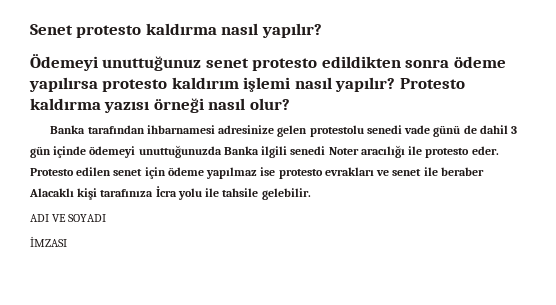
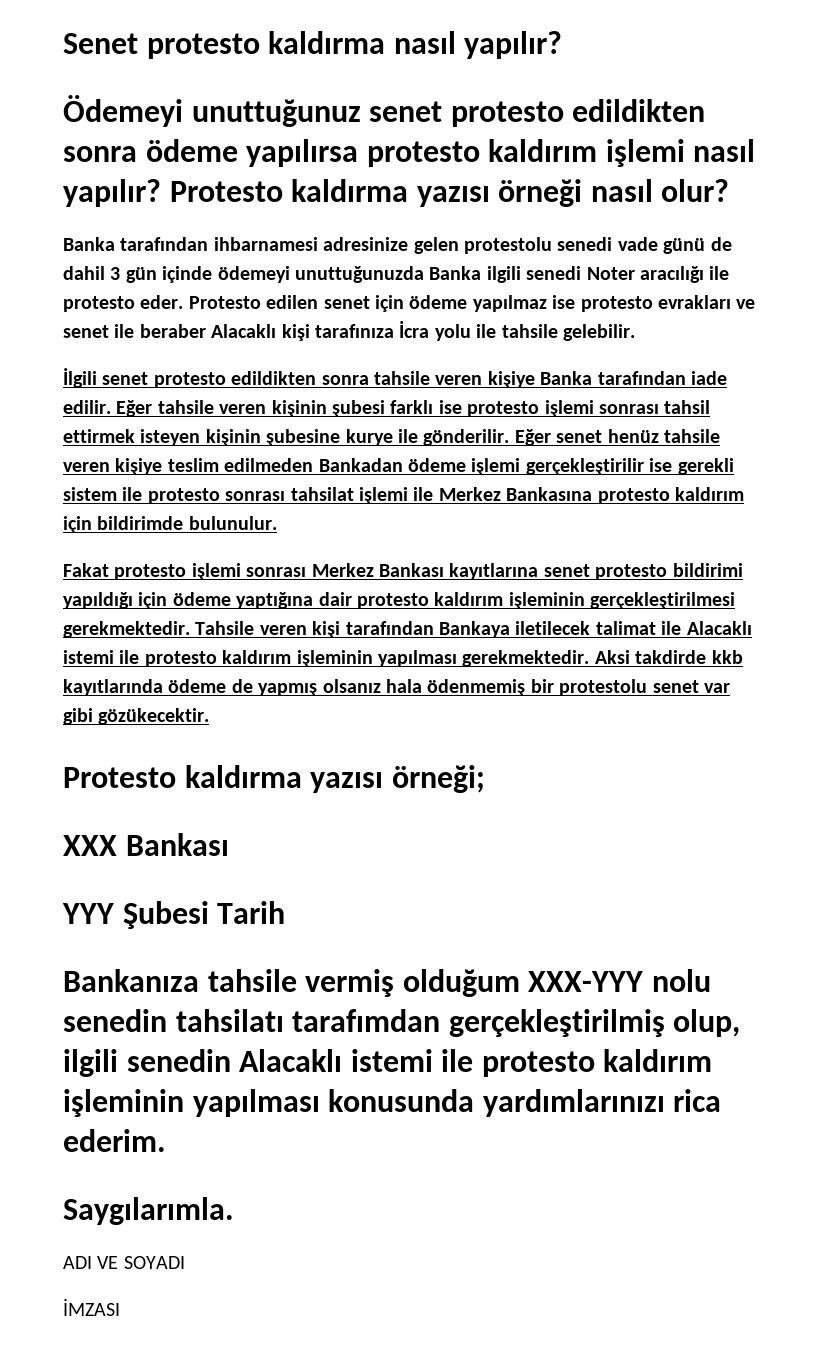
(311, 194) none -> [63,368,727,388] [63,400,711,417] [63,429,720,446] [63,458,734,475] [63,487,744,504] [63,516,277,533] [63,563,743,580] [63,592,736,609] [63,621,752,638] [63,650,743,667] [63,679,730,696] [63,708,210,725] [63,765,485,793] [63,833,229,856] [62,901,286,929] [63,969,711,997] [63,1009,741,1037] [63,1049,713,1077] [63,1089,722,1117] [63,1129,166,1152] [63,1197,234,1225] // İlgili senet protesto edildikten sonra tahsile veren kişiye Banka tarafından iade edilir. Eğer tahsile veren kişinin şubesi farklı ise protesto işlemi sonrası tahsil ettirmek isteyen kişinin şubesine kurye ile gönderilir. Eğer senet henüz tahsile veren kişiye teslim edilmeden Bankadan ödeme işlemi gerçekleştirilir ise gerekli sistem ile protesto sonrası tahsilat işlemi ile Merkez Bankasına protesto kaldırım için bildirimde bulunulur. // Fakat protesto işlemi sonrası Merkez Bankası kayıtlarına senet protesto bildirimi yapıldığı için ödeme yaptığına dair protesto kaldırım işleminin gerçekleştirilmesi gerekmektedir. Tahsile veren kişi tarafından Bankaya iletilecek talimat ile Alacaklı istemi ile protesto kaldırım işleminin yapılması gerekmektedir. Aksi takdirde kkb kayıtlarında ödeme de yapmış olsanız hala ödenmemiş bir protestolu senet var gibi gözükecektir. // Protesto kaldırma yazısı örneği; // XXX Bankası // YYY Şubesi Tarih // Bankanıza tahsile vermiş olduğum XXX-YYY nolu senedin tahsilatı tarafımdan gerçekleştirilmiş olup, ilgili senedin Alacaklı istemi ile protesto kaldırım işleminin yapılması konusunda yardımlarınızı rica ederim. // Saygılarımla.

